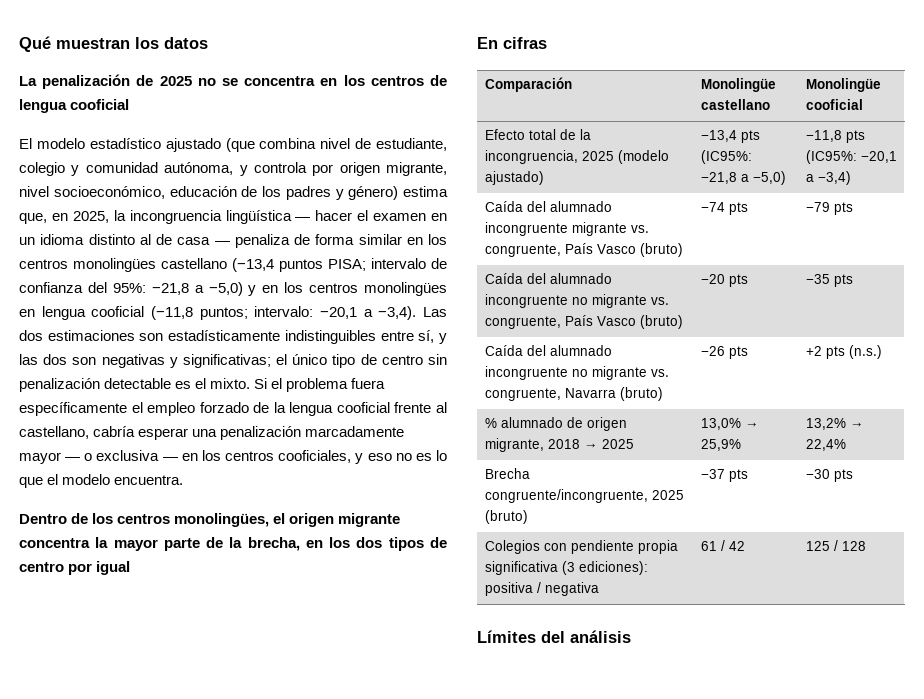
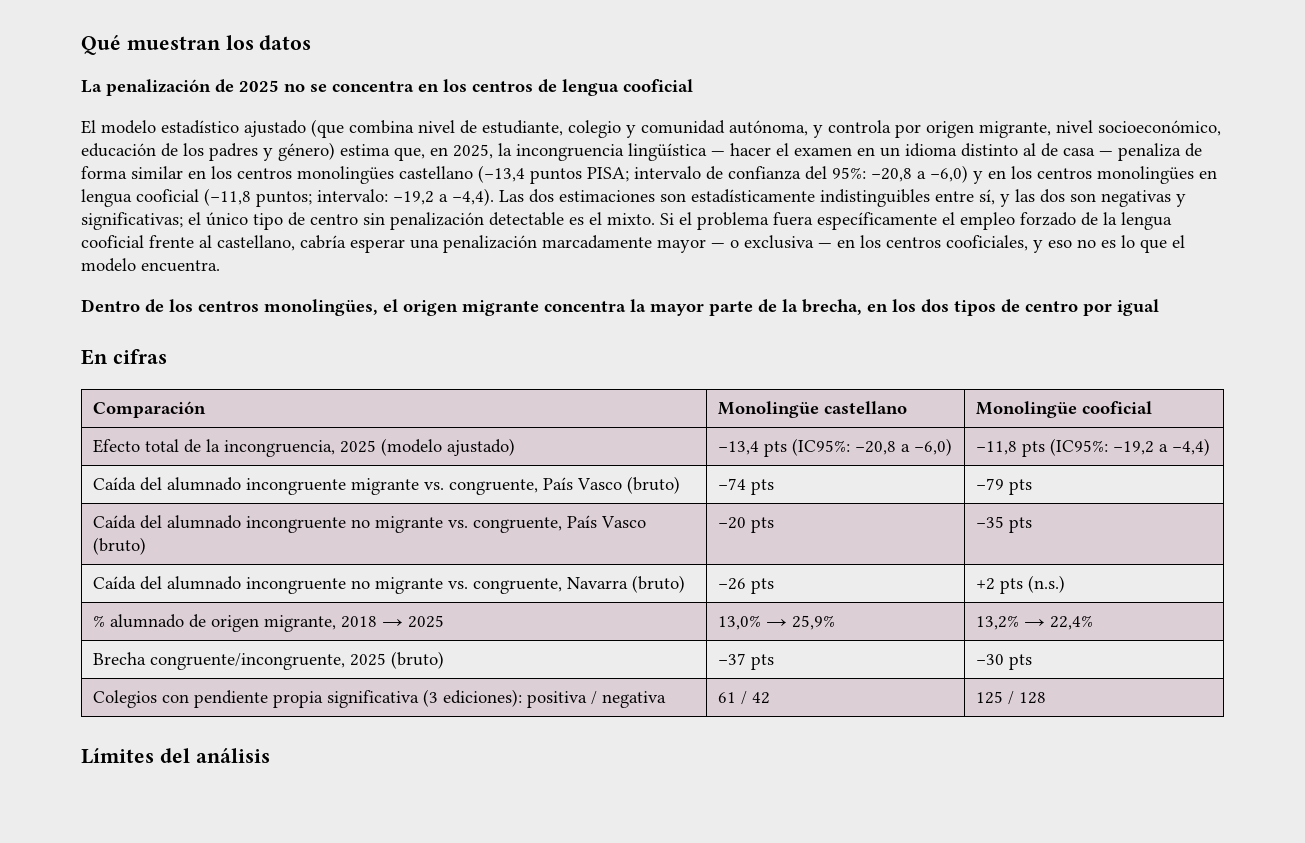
[151,282,243,296] −21,8 a −5,0) -> [871,165,968,183] −20,8 a −6,0)
[320,306,417,320] −20,1 a −3,4). -> [393,188,494,206] −19,2 a −4,4).
[700,171,786,185] −21,8 a −5,0) -> [855,438,953,456] −20,8 a −6,0)
[860,151,897,163] [805,171,851,185] −20,1 a −3,4) -> [1113,438,1211,456] −19,2 a −4,4)

